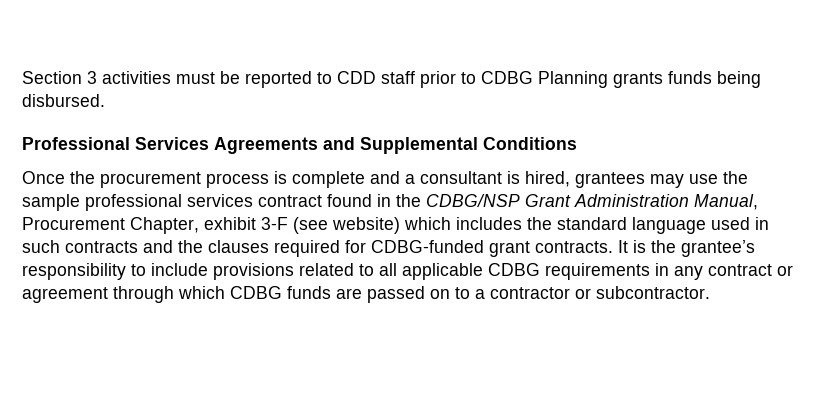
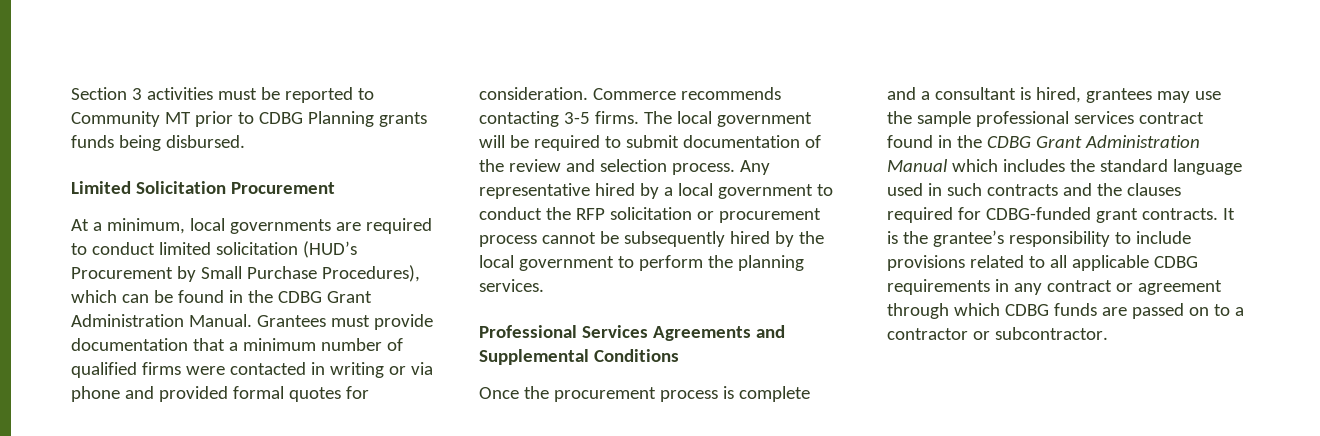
[337,71,415,84] CDD staff -> [71,111,191,127] Community MT
(105, 100) none -> [71,181,335,194] [71,218,432,234] [71,241,357,258] [71,265,420,282] [71,290,372,303] [71,314,433,330] [71,338,403,351] [71,362,433,378] [71,386,369,402] [479,87,781,100] [479,111,812,127] [479,135,821,151] [479,159,770,175] [479,183,833,199] [479,207,821,223] [479,231,824,247] [479,255,804,271] [479,279,544,292] // Limited Solicitation Procurement // At a minimum, local governments are required to conduct limited solicitation (HUD’s Procurement by Small Purchase Procedures), which can be found in the CDBG Grant Administration Manual. Grantees must provide documentation that a minimum number of qualified firms were contacted in writing or via phone and provided formal quotes for consideration. Commerce recommends contacting 3-5 firms. The local government will be required to submit documentation of the review and selection process. Any representative hired by a local government to conduct the RFP solicitation or procurement process cannot be subsequently hired by the local government to perform the planning services.
[426,194,758,210] [22,217,400,234] CDBG/NSP Grant Administration Manual, Procurement Chapter, exhibit 3-F (see website) -> [986,135,1200,148] [887,159,948,172] CDBG Grant Administration Manual

